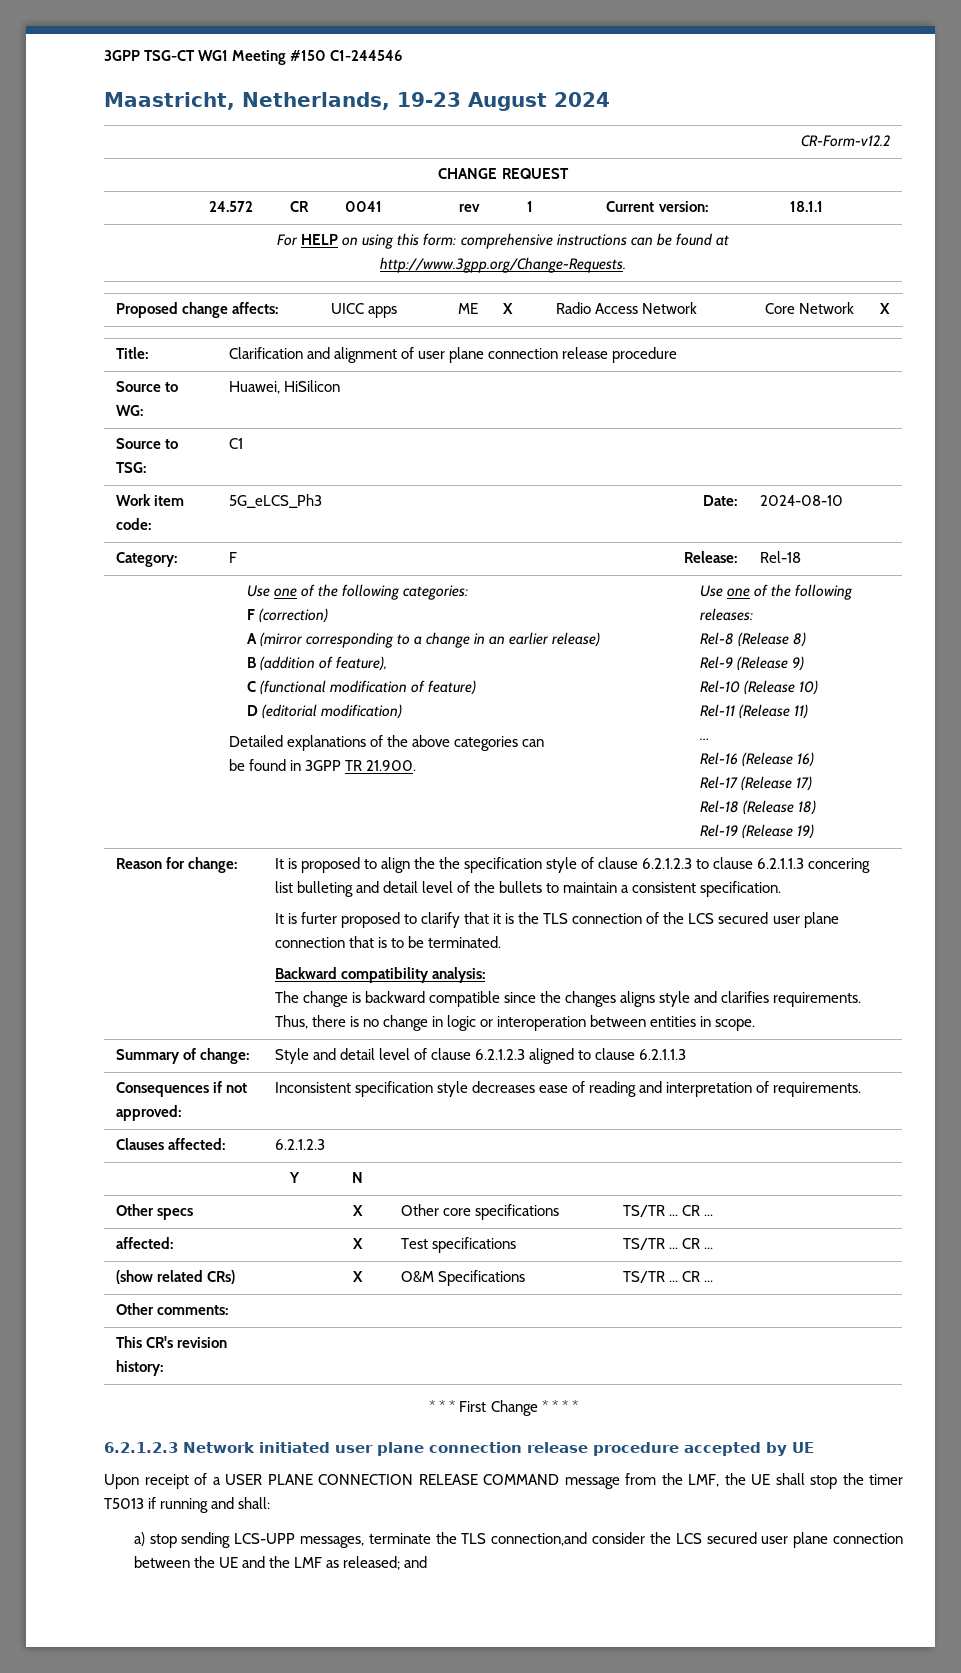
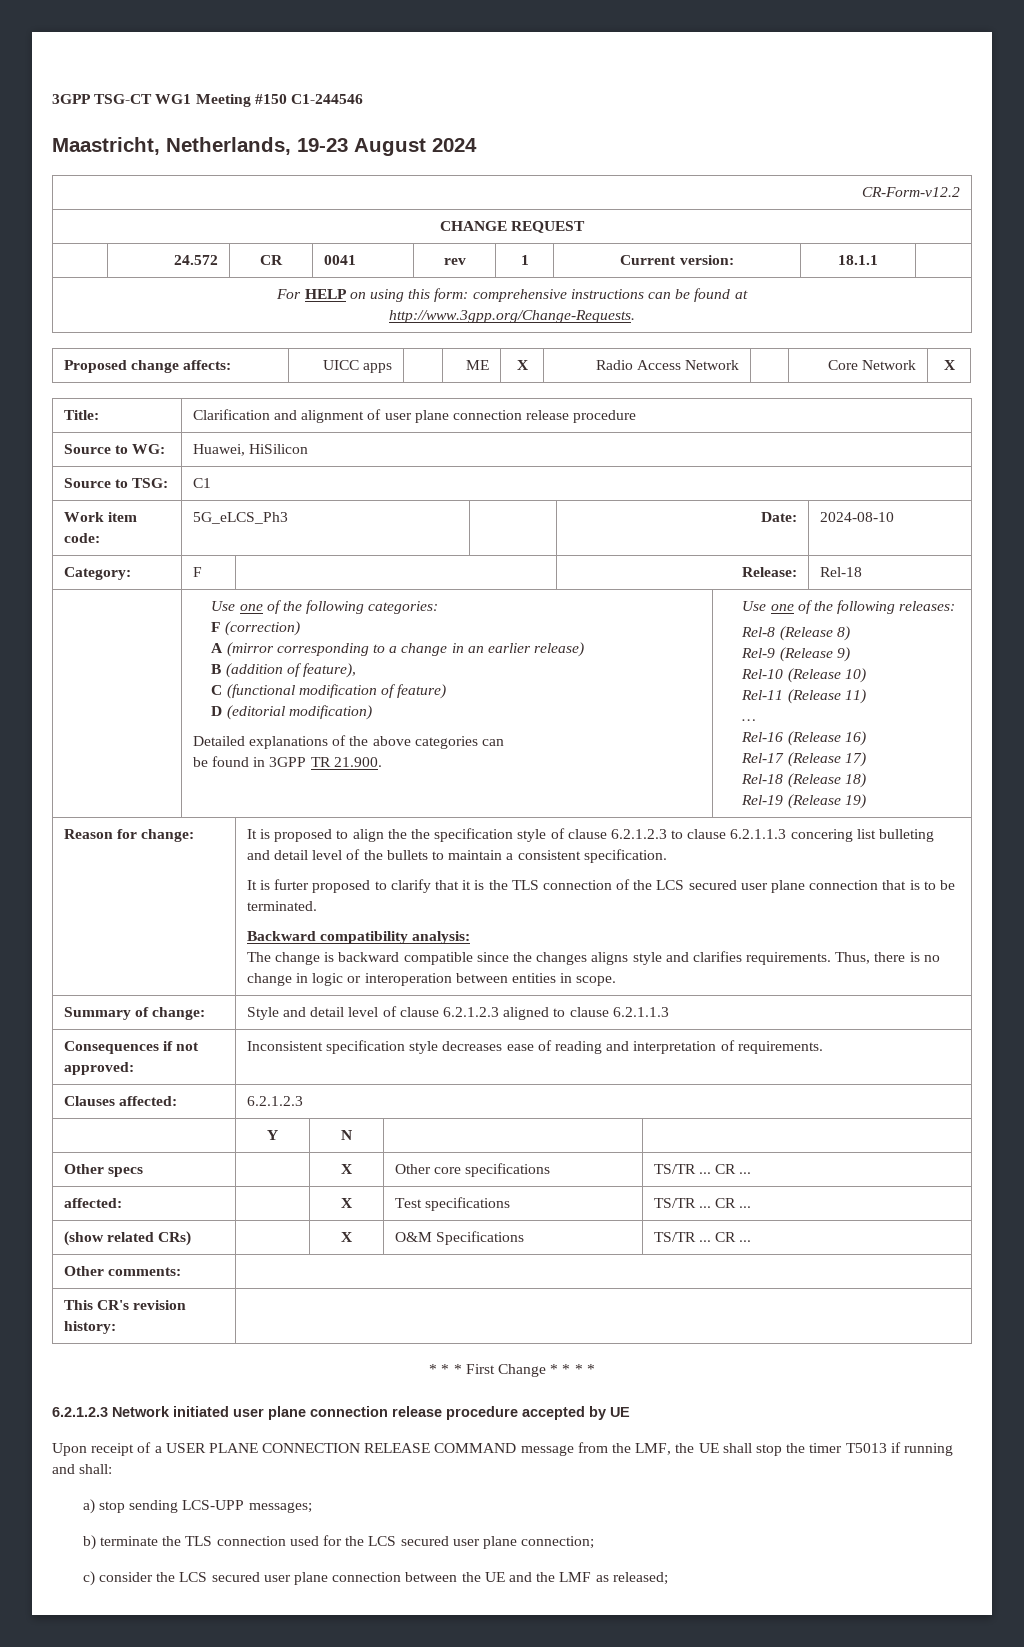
[300,1536,365,1548] messages, -> [248,1502,312,1513] [82,1535,96,1550] messages; // b)
[491,1532,588,1546] connection,and -> [216,1535,595,1549] [82,1571,95,1586] connection used for the LCS secured user plane connection; // c)
[404,1556,428,1568] and -> (668, 1578) none

